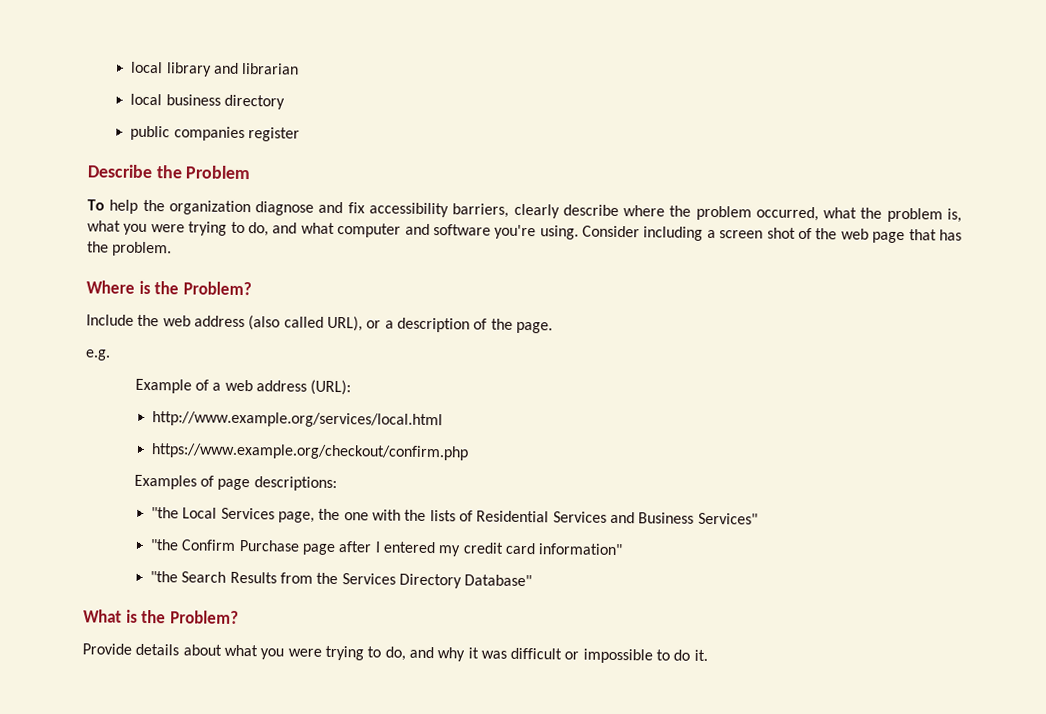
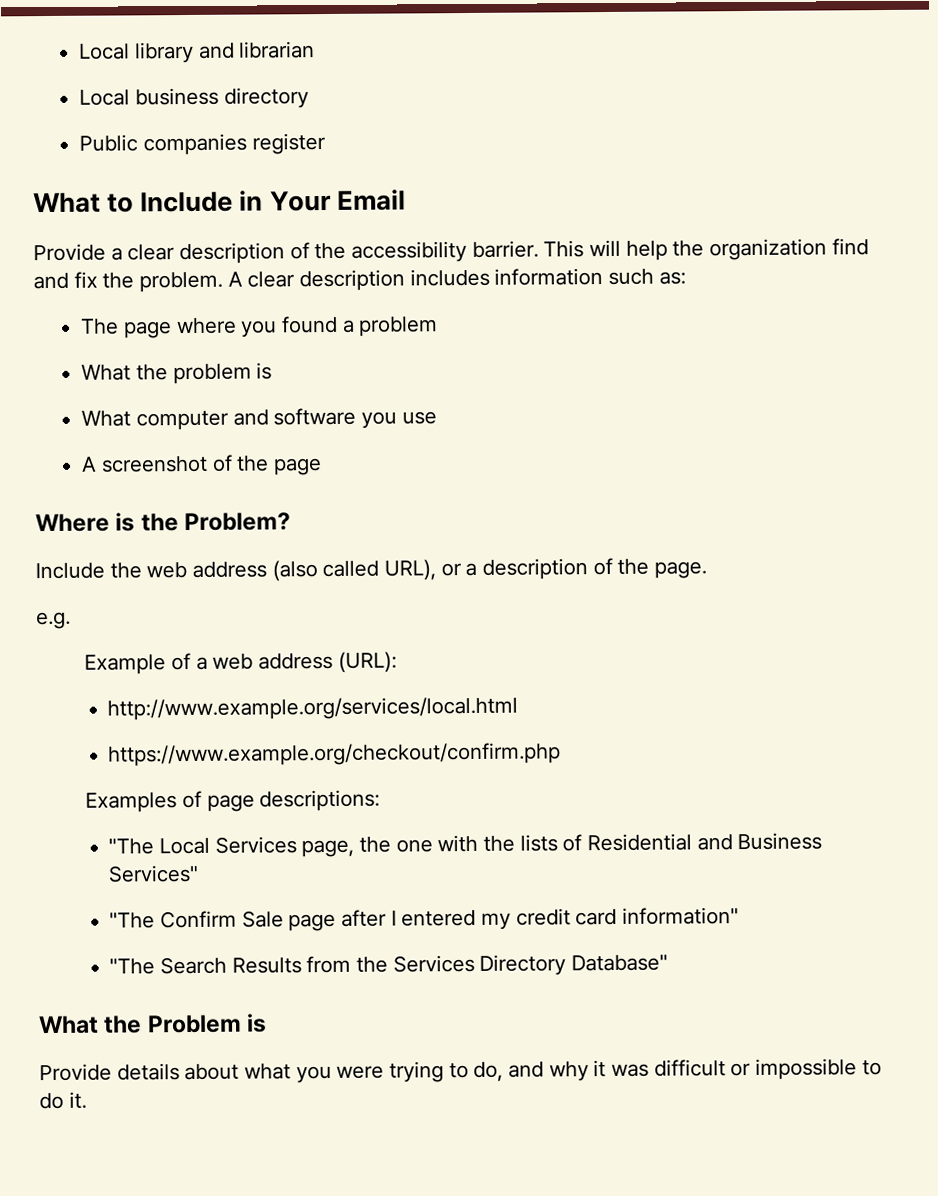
[131,61,164,74] local -> [79,43,131,60] Local
[130,93,163,106] local -> [79,89,131,106] Local
[130,125,171,141] public -> [79,134,139,152] Public
[87,164,252,180] [87,199,105,211] Describe the Problem // To -> [33,189,406,214] [33,239,622,265] What to Include in Your Email // Provide a clear description of the accessibility barrier. This will
[255,201,315,216] diagnose -> [831,238,869,256] find
[368,202,963,223] [87,220,963,244] [87,241,173,257] accessibility barriers, clearly describe where the problem occurred, what the problem is, what you were trying to do, and what computer and software you're using. Consider including a screen shot of the web page that has the problem. -> [102,268,686,293] [80,315,439,339] [81,362,273,385] [81,407,437,431] [81,454,322,476] the problem. A clear description includes information such as: // The page where you found a problem // What the problem is // What computer and software you use // A screenshot of the page
[151,507,180,519] "the -> [108,838,155,855] "The
[552,511,607,523] Services -> (693, 842) none
[150,539,300,552] "the Confirm Purchase -> [109,910,284,929] "The Confirm Sale
[150,571,179,583] "the -> [109,958,156,975] "The
[125,609,239,624] is the Problem? -> [103,1013,268,1034] the Problem is

